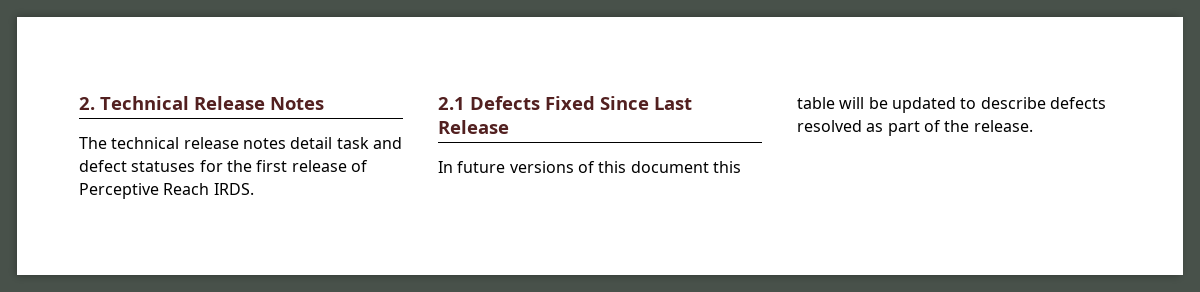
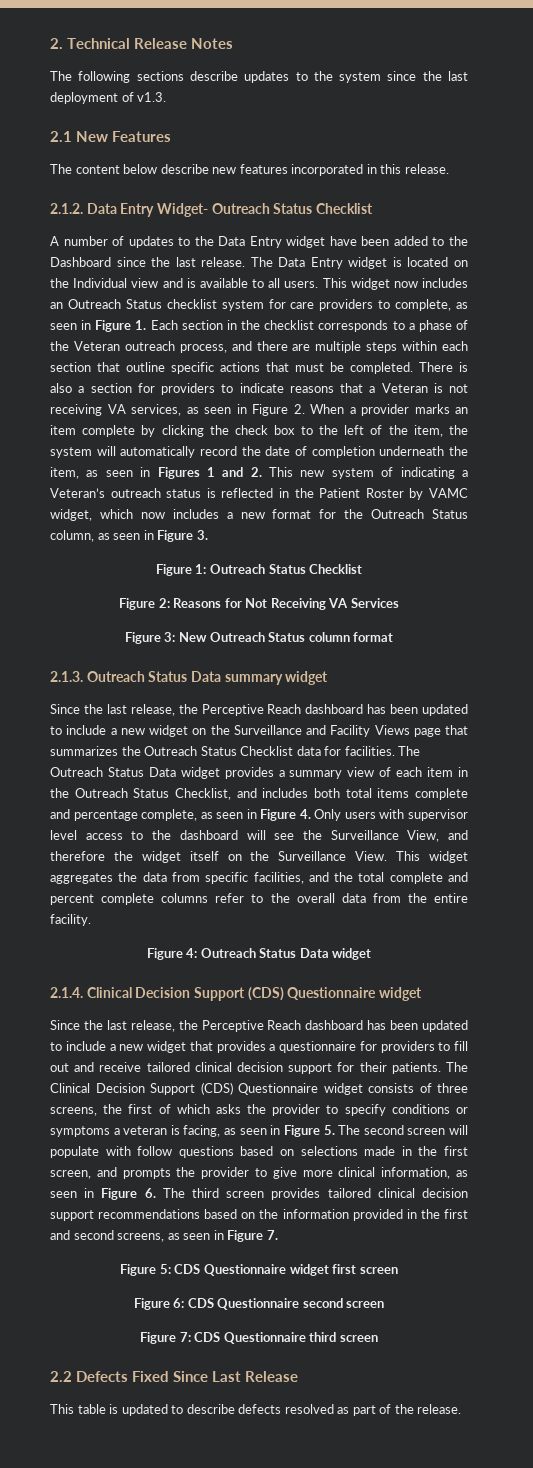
[111,137,402,149] [79,160,368,172] [79,183,254,199] [438,97,465,110] technical release notes detail task and defect statuses for the first release of Perceptive Reach IRDS. // 2.1 -> [78,71,469,83] [50,92,167,104] [50,131,171,142] [50,164,449,176] [50,203,373,217] [50,236,469,248] [50,257,468,269] [50,278,468,290] [50,299,468,311] [50,320,468,332] [50,341,468,353] [50,362,468,374] [50,383,468,395] [50,404,468,416] [50,425,468,437] [50,446,468,458] [50,467,468,479] [50,488,469,500] [50,509,468,521] [50,530,208,542] [155,564,363,576] [119,598,399,610] [124,632,394,644] [50,671,329,685] [50,704,468,716] [50,725,468,737] [50,746,421,756] [50,767,469,779] [50,788,469,800] [50,809,468,821] [50,830,468,842] [50,851,468,863] [50,872,469,884] [50,893,469,905] [50,914,91,926] [146,948,372,960] [50,987,422,1001] [50,1020,468,1032] [50,1041,468,1053] [50,1062,468,1074] [50,1082,468,1095] [50,1104,469,1116] [50,1125,469,1137] [50,1146,469,1158] [50,1167,469,1179] [50,1188,469,1200] [50,1209,468,1221] [50,1230,278,1242] [120,1264,398,1276] [133,1298,385,1310] [140,1332,378,1344] [50,1371,72,1382] following sections describe updates to the system since the last deployment of v1.3. // 2.1 New Features // The content below describe new features incorporated in this release. // 2.1.2. Data Entry Widget- Outreach Status Checklist // A number of updates to the Data Entry widget have been added to the Dashboard since the last release. The Data Entry widget is located on the Individual view and is available to all users. This widget now includes an Outreach Status checklist system for care providers to complete, as seen in Figure 1. Each section in the checklist corresponds to a phase of the Veteran outreach process, and there are multiple steps within each section that outline specific actions that must be completed. There is also a section for providers to indicate reasons that a Veteran is not receiving VA services, as seen in Figure 2. When a provider marks an item complete by clicking the check box to the left of the item, the system will automatically record the date of completion underneath the item, as seen in Figures 1 and 2. This new system of indicating a Veteran’s outreach status is reflected in the Patient Roster by VAMC widget, which now includes a new format for the Outreach Status column, as seen in Figure 3. // Figure 1: Outreach Status Checklist // Figure 2: Reasons for Not Receiving VA Services // Figure 3: New Outreach Status column format // 2.1.3. Outreach Status Data summary widget // Since the last release, the Perceptive Reach dashboard has been updated to include a new widget on the Surveillance and Facility Views page that summarizes the Outreach Status Checklist data for facilities. The Outreach Status Data widget provides a summary view of each item in the Outreach Status Checklist, and includes both total items complete and percentage complete, as seen in Figure 4. Only users with supervisor level access to the dashboard will see the Surveillance View, and therefore the widget itself on the Surveillance View. This widget aggregates the data from specific facilities, and the total complete and percent complete columns refer to the overall data from the entire facility. // Figure 4: Outreach Status Data widget // 2.1.4. Clinical Decision Support (CDS) Questionnaire widget // Since the last release, the Perceptive Reach dashboard has been updated to include a new widget that provides a questionnaire for providers to fill out and receive tailored clinical decision support for their patients. The Clinical Decision Support (CDS) Questionnaire widget consists of three screens, the first of which asks the provider to specify conditions or symptoms a veteran is facing, as seen in Figure 5. The second screen will populate with follow questions based on selections made in the first screen, and prompts the provider to give more clinical information, as seen in Figure 6. The third screen provides tailored clinical decision support recommendations based on the information provided in the first and second screens, as seen in Figure 7. // Figure 5: CDS Questionnaire widget first screen // Figure 6: CDS Questionnaire second screen // Figure 7: CDS Questionnaire third screen // 2.2
[438,161,741,173] [797,97,888,109] In future versions of this document this table will be -> [50,1404,119,1414] This table is

